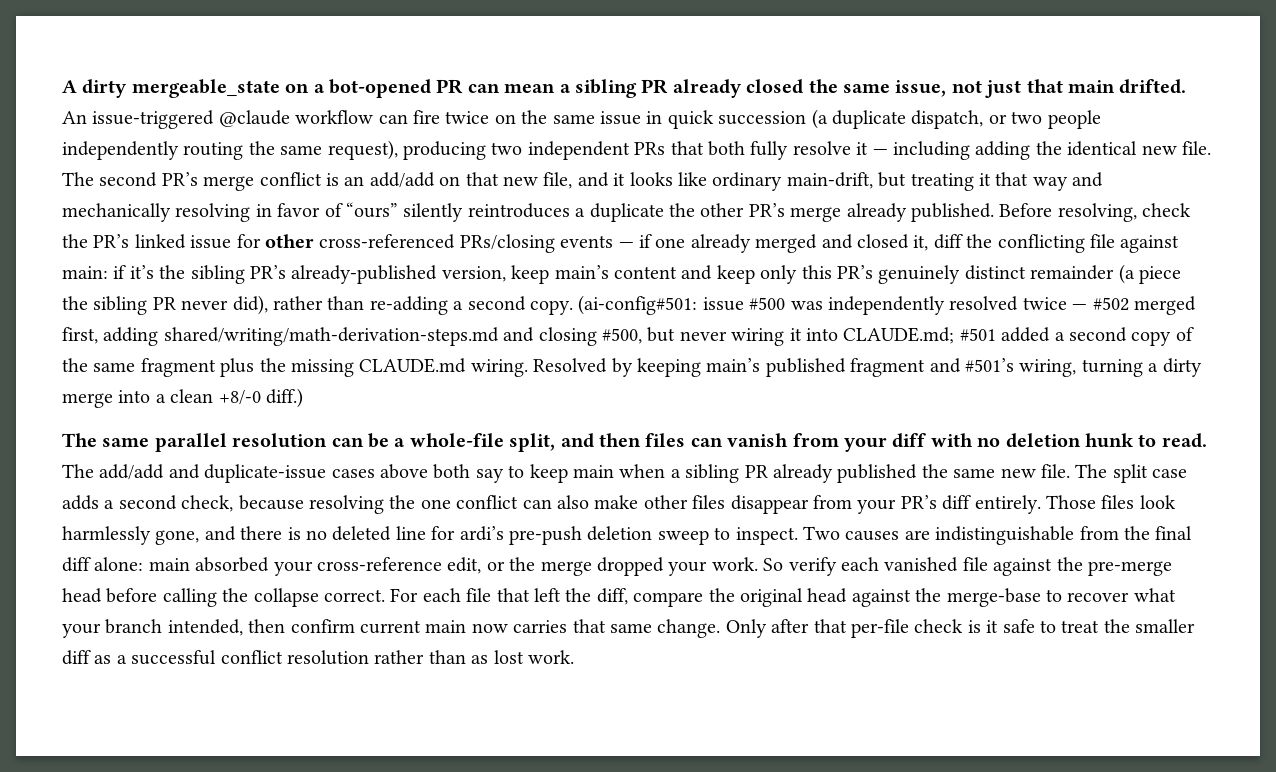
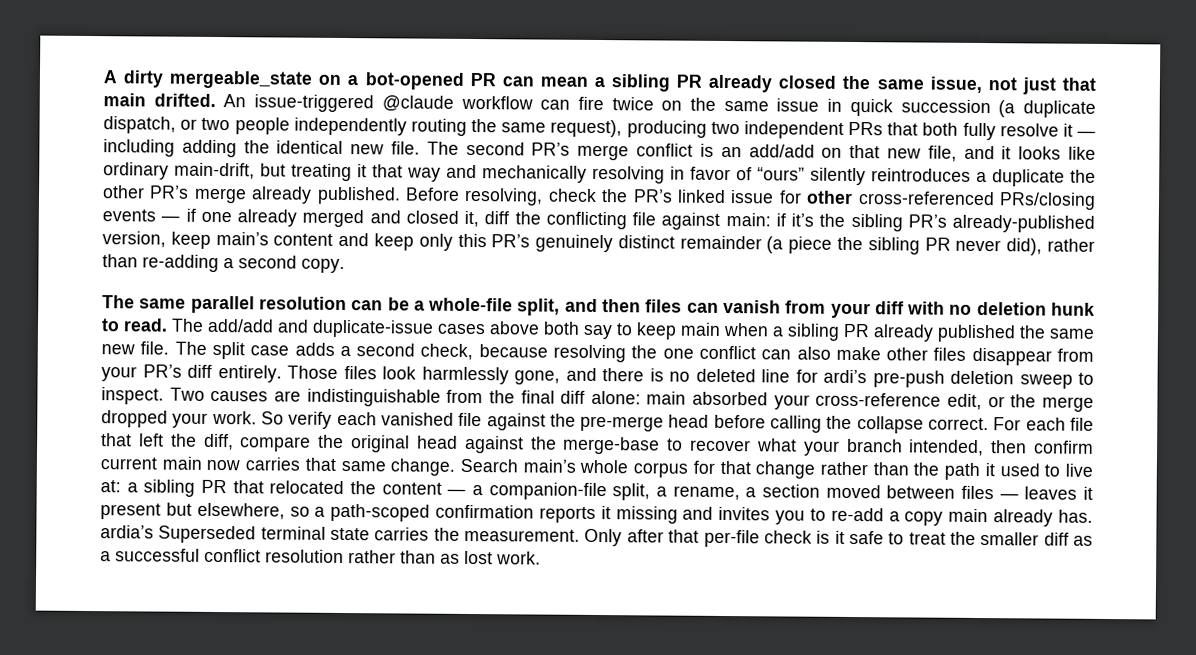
[578,295,1196,315] [62,327,1194,346] [62,358,1202,377] [62,388,303,408] (ai-config#501: issue #500 was independently resolved twice — #502 merged first, adding shared/writing/math-derivation-steps.md and closing #500, but never wiring it into CLAUDE.md; #501 added a second copy of the same fragment plus the missing CLAUDE.md wiring. Resolved by keeping main’s published fragment and #501’s wiring, turning a dirty merge into a clean +8/-0 diff.) -> (345, 266) none
(721, 628) none -> [460,458,1093,481] [100,479,1093,501] [100,502,1094,527] [100,525,581,544] Search main’s whole corpus for that change rather than the path it used to live at: a sibling PR that relocated the content — a companion-file split, a rename, a section moved between files — leaves it present but elsewhere, so a path-scoped confirmation reports it missing and invites you to re-add a copy main already has. ardia’s Superseded terminal state carries the measurement.

